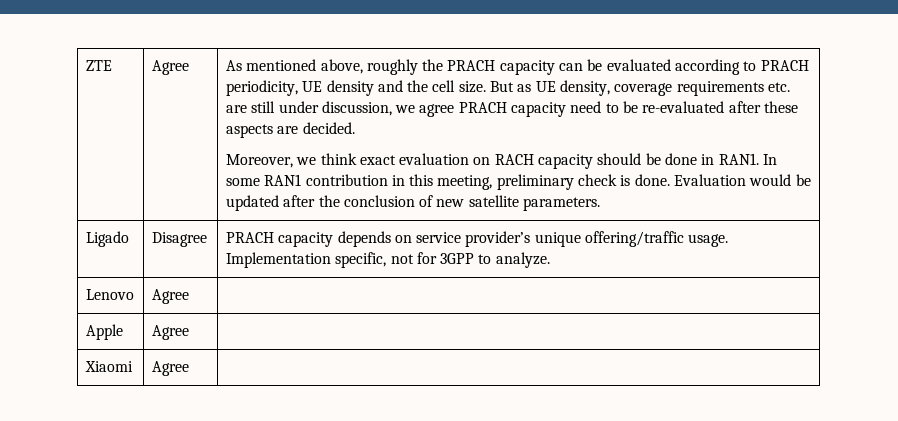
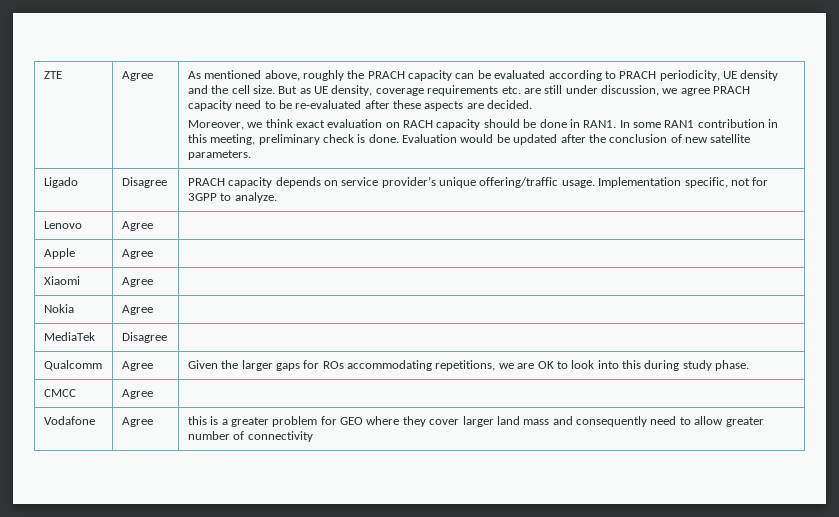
(189, 368) none -> [43,304,74,313] [121,305,153,315] [43,332,95,341] [121,332,167,343] [43,360,102,371] [121,361,153,371] [187,360,750,371] [43,389,76,397] [121,389,153,399] [43,416,95,425] [121,417,153,427] [187,416,764,427] [187,431,313,442] // Nokia | Agree | // MediaTek | Disagree | // Qualcomm | Agree | Given the larger gaps for ROs accommodating repetitions, we are OK to look into this during study phase. // CMCC | Agree | // Vodafone | Agree | this is a greater problem for GEO where they cover larger land mass and consequently need to allow greater number of connectivity

